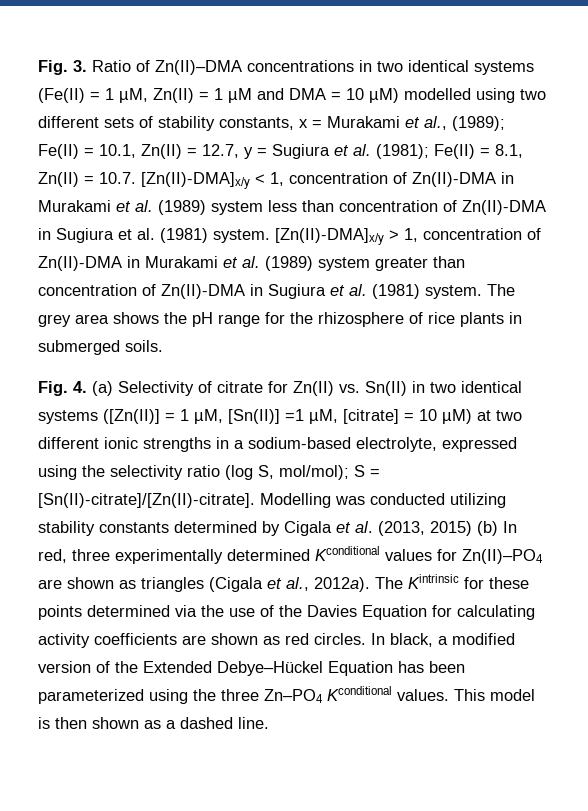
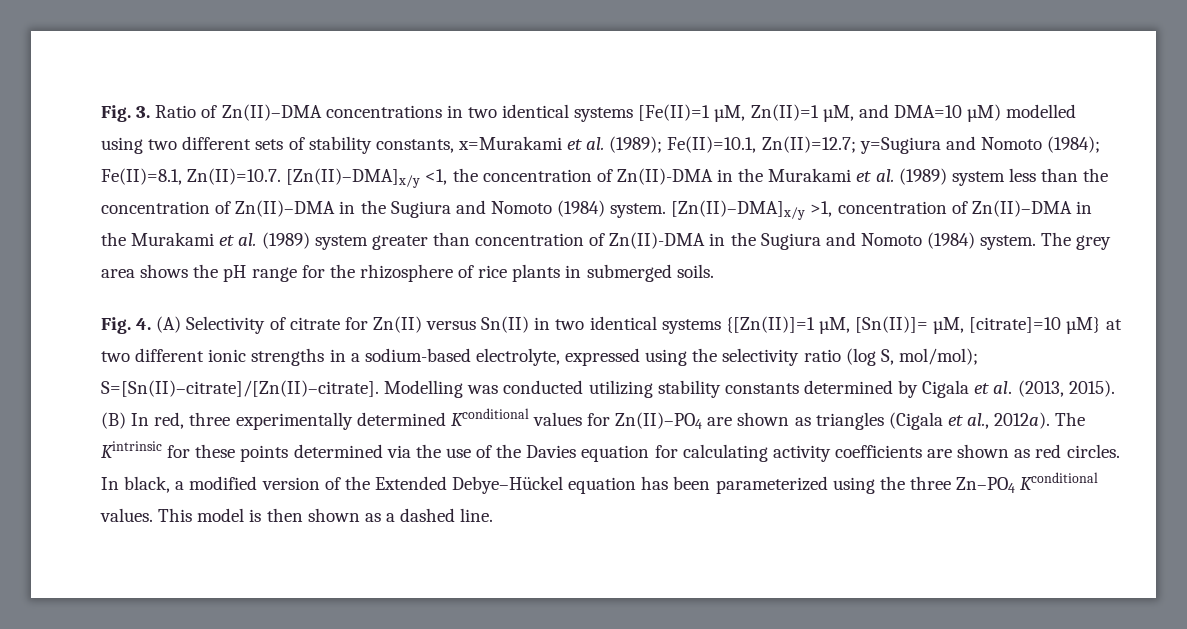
[38,88,364,103] (Fe(II) = 1 µM, Zn(II) = 1 µM and DMA = 10 -> [638,104,962,122] [Fe(II)=1 µM, Zn(II)=1 µM, and DMA=10
[299,116,505,131] [38,144,523,159] [38,172,514,189] x = Murakami et al., (1989); Fe(II) = 10.1, Zn(II) = 12.7, y = Sugiura et al. (1981); Fe(II) = 8.1, Zn(II) = 10.7. [Zn(II)-DMA]x/y < 1, concentration of Zn(II)-DMA in -> [457,136,1101,154] [101,168,764,188] x=Murakami et al. (1989); Fe(II)=10.1, Zn(II)=12.7; y=Sugiura and Nomoto (1984); Fe(II)=8.1, Zn(II)=10.7. [Zn(II)–DMA]x/y <1, the concentration of Zn(II)-DMA in the
[339,200,546,215] [38,228,541,245] [38,256,140,271] concentration of Zn(II)-DMA in Sugiura et al. (1981) system. [Zn(II)-DMA]x/y > 1, concentration of Zn(II)-DMA in -> [1083,168,1109,182] [101,200,1092,220] [101,232,126,246] the concentration of Zn(II)–DMA in the Sugiura and Nomoto (1984) system. [Zn(II)–DMA]x/y >1, concentration of Zn(II)–DMA in the
[268,284,420,299] Sugiura et al. (1981) -> [730,232,976,250] the Sugiura and Nomoto (1984)
[92,381,113,396] (a) -> [156,316,182,333] (A)
[339,384,360,393] vs. -> [426,320,477,330] versus
[103,409,472,424] ([Zn(II)] = 1 µM, [Sn(II)] =1 µM, [citrate] = 10 µM) -> [725,316,1101,334] {[Zn(II)]=1 µM, [Sn(II)]= µM, [citrate]=10 µM}
[354,465,380,477] [38,493,255,508] S = [Sn(II)-citrate]/[Zn(II)-citrate]. -> [101,380,379,397] S=[Sn(II)–citrate]/[Zn(II)–citrate].
[430,521,498,536] 2015) (b) -> [1068,380,1115,397] [101,412,126,429] 2015). (B)
[362,605,427,620] Equation -> [581,445,650,462] equation
[328,661,393,676] Equation -> [568,477,637,494] equation

